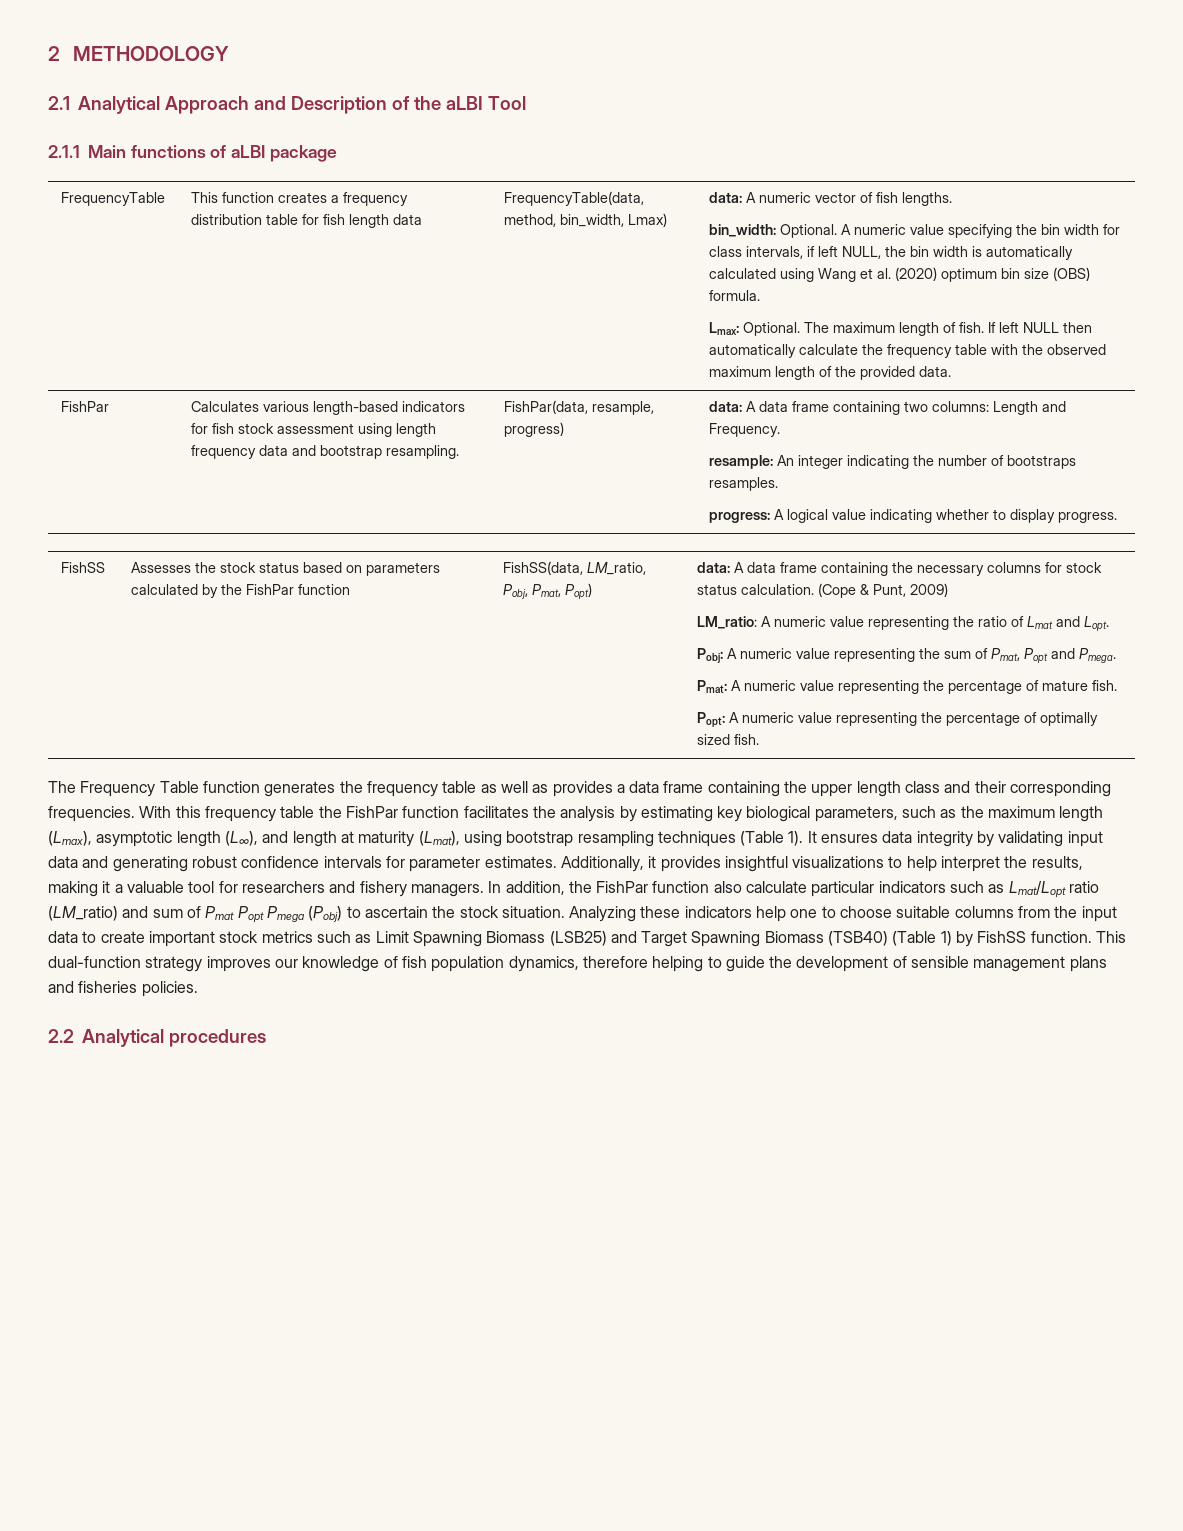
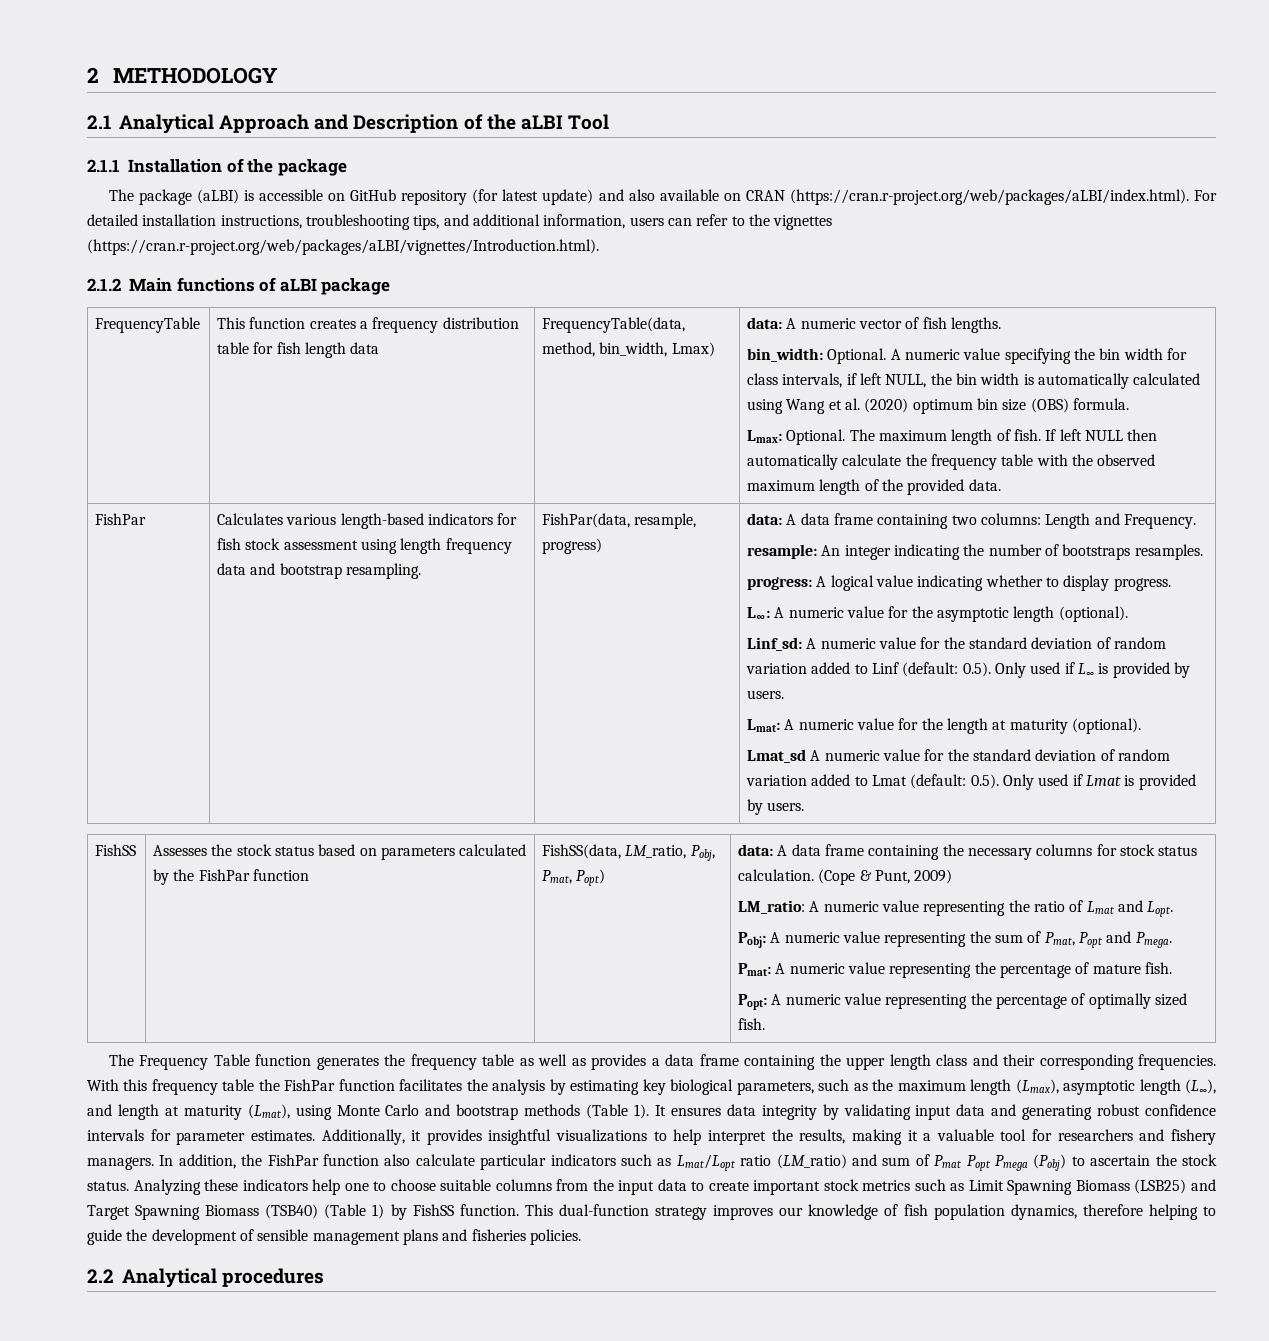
(80, 151) none -> [128,158,347,176] [108,189,1217,205] [87,214,833,230] [87,239,599,255] [87,278,121,291] Installation of the package // The package (aLBI) is accessible on GitHub repository (for latest update) and also available on CRAN (https://cran.r-project.org/web/packages/aLBI/index.html). For detailed installation instructions, troubleshooting tips, and additional information, users can refer to the vignettes (https://cran.r-project.org/web/packages/aLBI/vignettes/Introduction.html). // 2.1.2
(1117, 517) none -> [747,606,1128,622] [747,637,1166,651] [746,662,1190,678] [747,690,785,699] [747,718,1141,734] [747,749,1170,763] [746,774,1196,790] [747,799,805,815] // L∞: A numeric value for the asymptotic length (optional). // Linf_sd: A numeric value for the standard deviation of random variation added to Linf (default: 0.5). Only used if L∞ is provided by users. // Lmat: A numeric value for the length at maturity (optional). // Lmat_sd A numeric value for the standard deviation of random variation added to Lmat (default: 0.5). Only used if Lmat is provided by users.
[506,831,736,847] bootstrap resampling techniques -> [336,1104,581,1120] Monte Carlo and bootstrap methods
[501,906,565,918] situation. -> [87,1181,129,1191] status.

